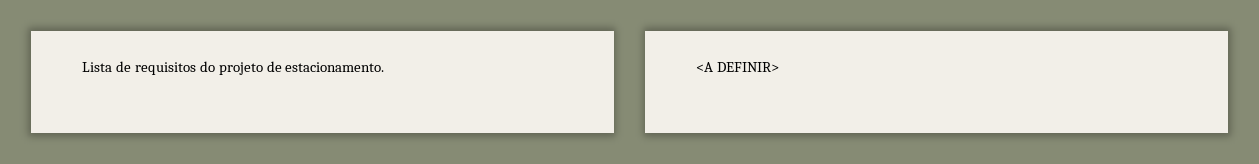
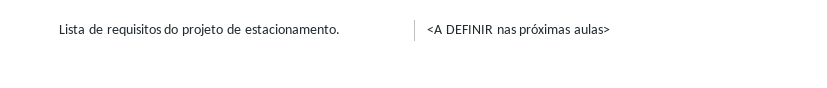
[716,62,779,72] DEFINIR> -> [445,24,611,36] DEFINIR nas próximas aulas>

